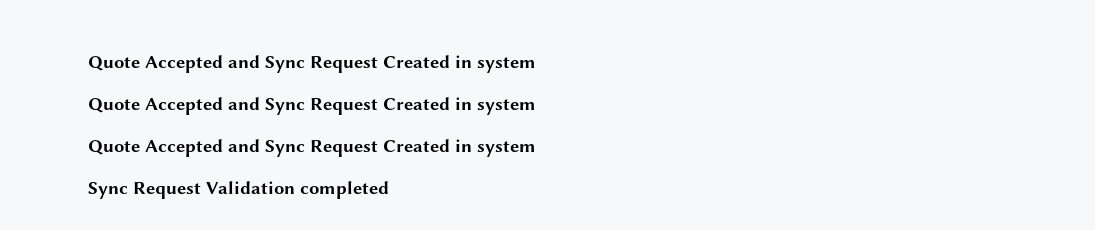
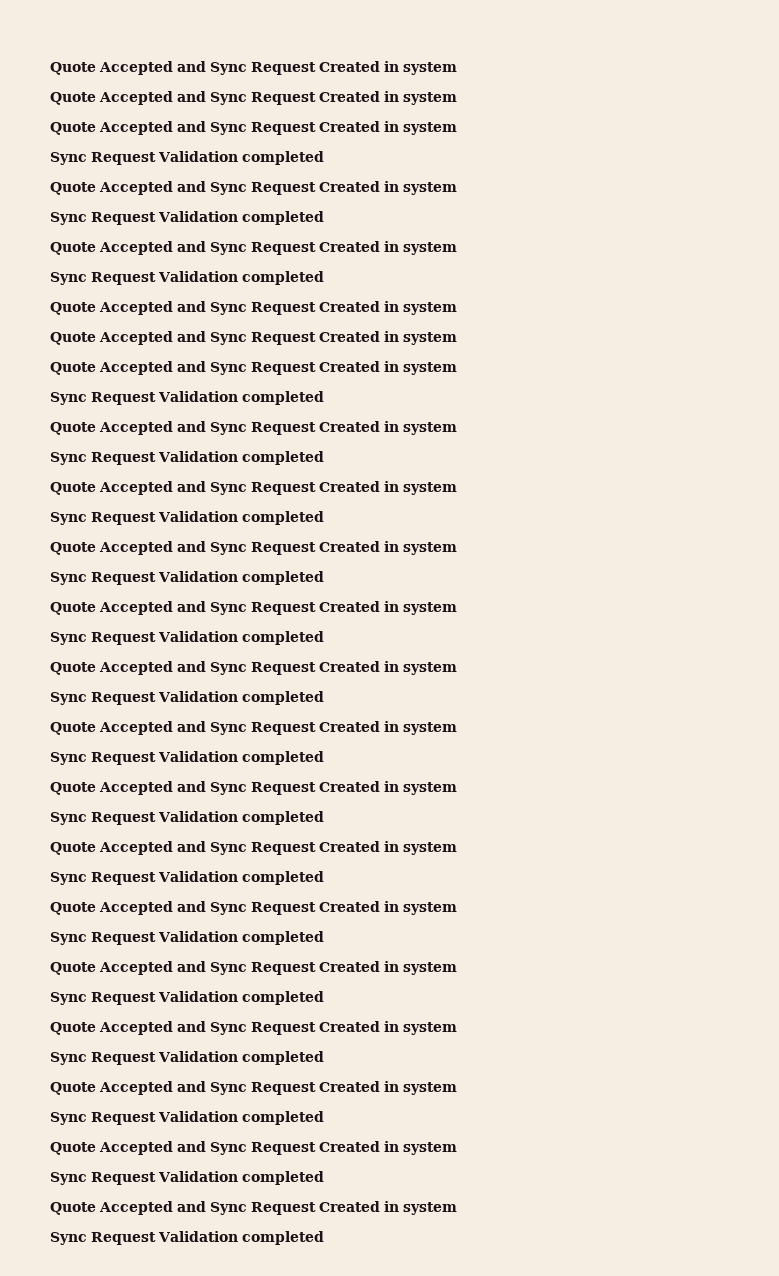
(389, 190) none -> [50,181,457,195] [50,211,324,225] [50,241,457,255] [50,271,324,285] [50,301,457,315] [50,331,457,345] [50,361,457,375] [50,391,324,405] [50,421,457,435] [50,451,324,465] [50,481,457,495] [50,511,324,525] [50,541,457,555] [50,571,324,585] [50,601,457,615] [50,631,324,645] [50,661,457,675] [50,691,324,705] [50,721,457,735] [50,751,324,765] [50,781,457,795] [50,811,324,825] [50,841,457,855] [50,871,324,885] [50,901,457,915] [50,931,324,945] [50,961,457,975] [50,991,324,1005] [50,1021,457,1035] [50,1051,324,1065] [50,1081,457,1095] [50,1111,324,1125] [50,1141,457,1155] [50,1171,324,1185] [50,1201,457,1215] [50,1231,324,1245] // Quote Accepted and Sync Request Created in system // Sync Request Validation completed // Quote Accepted and Sync Request Created in system // Sync Request Validation completed // Quote Accepted and Sync Request Created in system // Quote Accepted and Sync Request Created in system // Quote Accepted and Sync Request Created in system // Sync Request Validation completed // Quote Accepted and Sync Request Created in system // Sync Request Validation completed // Quote Accepted and Sync Request Created in system // Sync Request Validation completed // Quote Accepted and Sync Request Created in system // Sync Request Validation completed // Quote Accepted and Sync Request Created in system // Sync Request Validation completed // Quote Accepted and Sync Request Created in system // Sync Request Validation completed // Quote Accepted and Sync Request Created in system // Sync Request Validation completed // Quote Accepted and Sync Request Created in system // Sync Request Validation completed // Quote Accepted and Sync Request Created in system // Sync Request Validation completed // Quote Accepted and Sync Request Created in system // Sync Request Validation completed // Quote Accepted and Sync Request Created in system // Sync Request Validation completed // Quote Accepted and Sync Request Created in system // Sync Request Validation completed // Quote Accepted and Sync Request Created in system // Sync Request Validation completed // Quote Accepted and Sync Request Created in system // Sync Request Validation completed // Quote Accepted and Sync Request Created in system // Sync Request Validation completed

